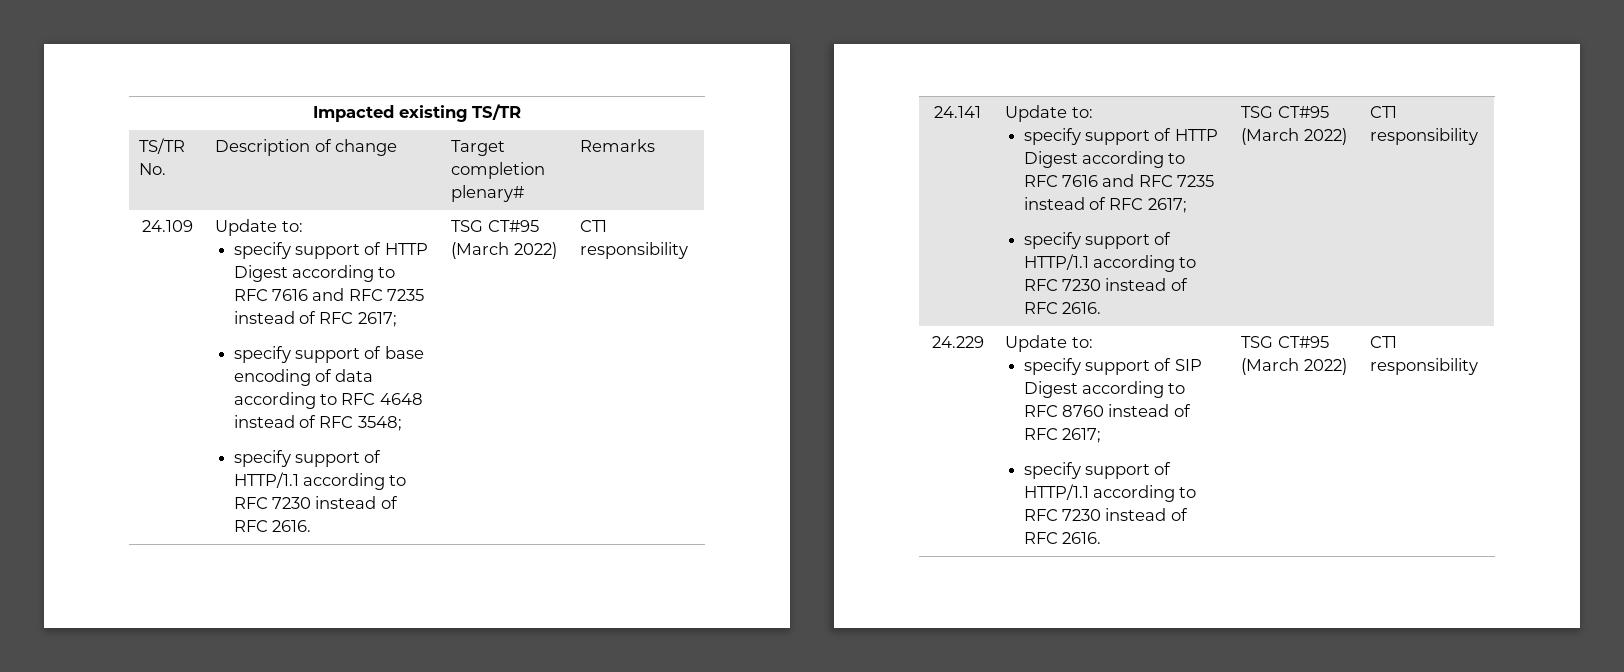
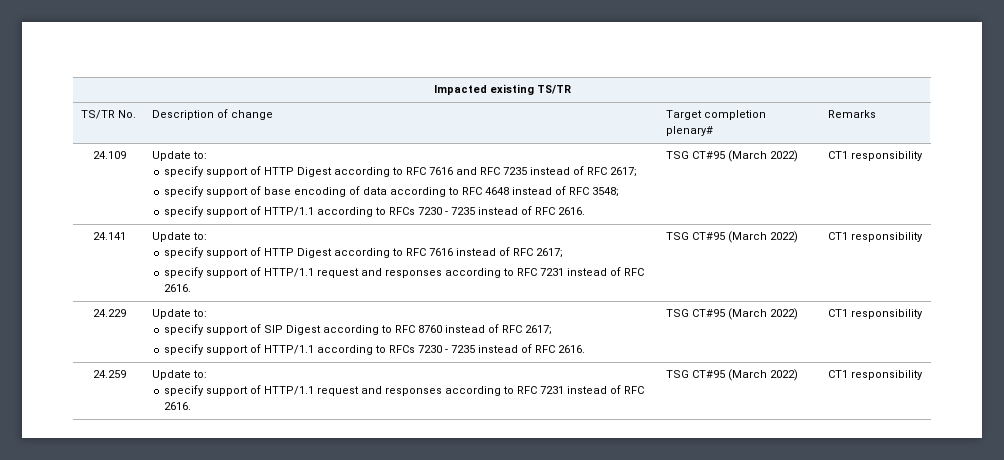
[233,497,312,509] RFC 7230 -> [389,207,476,215] RFCs 7230 - 7235
[1102,174,1215,187] [1023,197,1187,213] [1023,232,1172,249] [1023,254,1197,272] [1023,279,1102,291] and RFC 7235 instead of RFC 2617; // specify support of HTTP/1.1 according to RFC 7230 -> [456,247,564,258] [164,267,565,278] instead of RFC 2617; // specify support of HTTP/1.1 request and responses according to RFC 7231
[1023,509,1102,521] RFC 7230 -> [389,345,476,353] RFCs 7230 - 7235
(1479, 366) none -> [92,370,126,378] [152,370,208,380] [164,385,645,396] [164,402,192,410] [666,369,799,381] [828,370,924,380] // 24.259 | Update to: // specify support of HTTP/1.1 request and responses according to RFC 7231 instead of RFC 2616. | TSG CT#95 (March 2022) | CT1 responsibility

